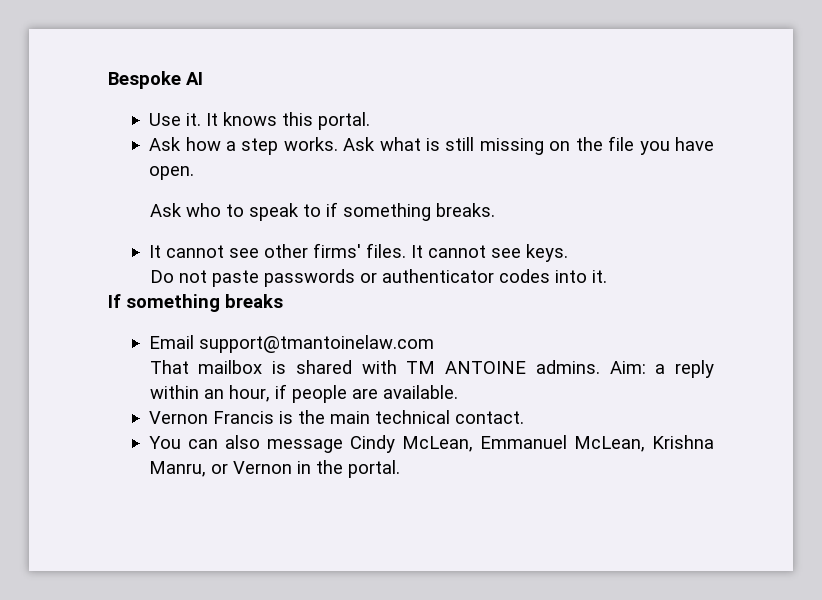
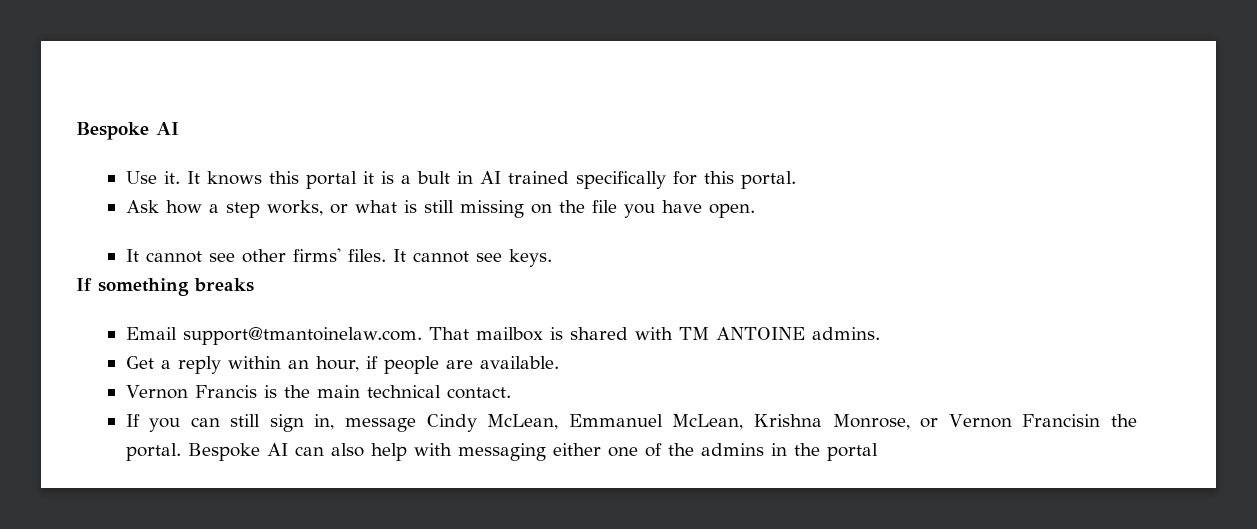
(314, 119) none -> [305,171,734,189] portal it is a bult in AI trained specifically for this
[283,137,376,151] works. Ask -> [266,200,348,216] works, or
[149,202,495,221] // Ask who to speak to if something breaks. -> (755, 210) none
[149,269,607,287] // Do not paste passwords or authenticator codes into it. -> (552, 258) none
[199,335,435,353] support@tmantoinelaw.com // -> [182,327,423,345] support@tmantoinelaw.com.
[609,361,646,374] Aim: -> [125,356,154,369] // Get
[149,435,261,449] You can also -> [125,414,335,432] If you can still sign in,
[149,461,207,477] Manru, -> [832,414,910,430] Monrose,
(293, 467) none -> [1022,414,1137,427] [125,443,764,461] Francisin the portal. Bespoke AI can also help with messaging either one of the admins
[348,460,401,478] portal. -> [826,443,878,461] portal

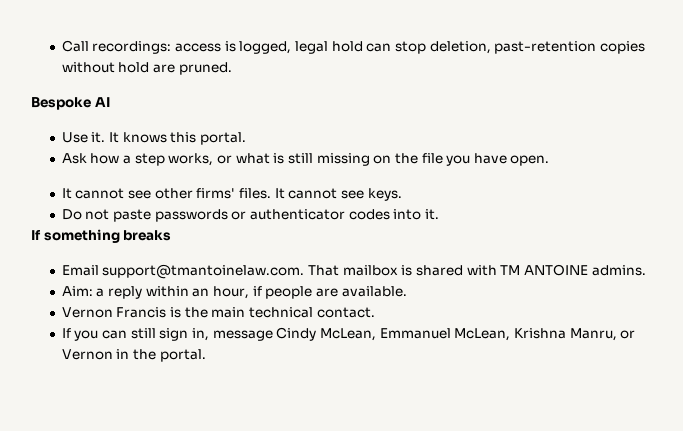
(76, 131) none -> [61,40,645,54] [61,62,232,75] Call recordings: access is logged, legal hold can stop deletion, past-retention copies without hold are pruned. //
[305,171,734,189] portal it is a bult in AI trained specifically for this -> (197, 137) none
(552, 258) none -> [61,209,439,222] // Do not paste passwords or authenticator codes into it.
[125,356,154,369] Get -> [61,286,93,296] Aim:
[832,414,910,430] Monrose, -> [569,328,617,341] Manru,
[1022,414,1101,427] Francisin -> [116,349,130,359] in
[187,443,878,461] Bespoke AI can also help with messaging either one of the admins in the portal -> (206, 355) none

